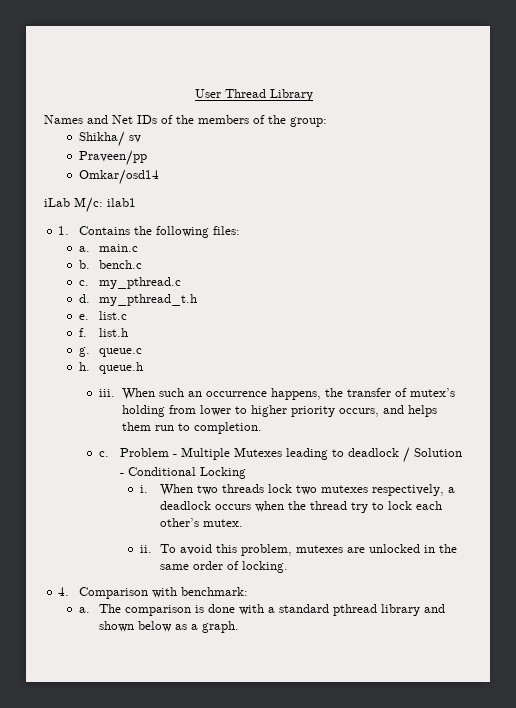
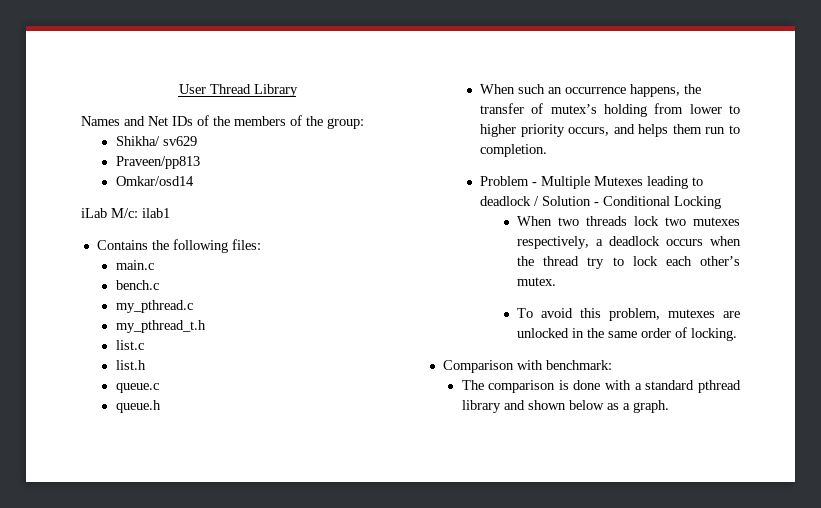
[128,135,141,143] [78,150,147,166] sv // Praveen/pp -> [162,136,197,146] [115,156,200,169] sv629 // Praveen/pp813
[58,226,70,235] 1. -> (170, 213) none
[78,246,90,252] a. -> (261, 244) none
[78,260,90,269] b. -> (154, 265) none
[78,280,89,286] c. -> (159, 285) none
[78,294,90,303] d. -> (193, 306) none
[78,314,89,320] e. -> (206, 326) none
[78,328,87,337] f. -> (144, 345) none
[78,347,90,357] g. -> (146, 365) none
[78,362,90,371] h. -> (159, 388) none
[99,389,116,397] iii. -> (161, 406) none
[99,451,110,457] c. -> (548, 150) none
[139,485,148,493] i. -> (722, 202) none
[139,545,152,553] ii. -> (557, 281) none
[58,587,70,596] 4. -> (738, 334) none
[78,607,90,613] a. -> (612, 365) none

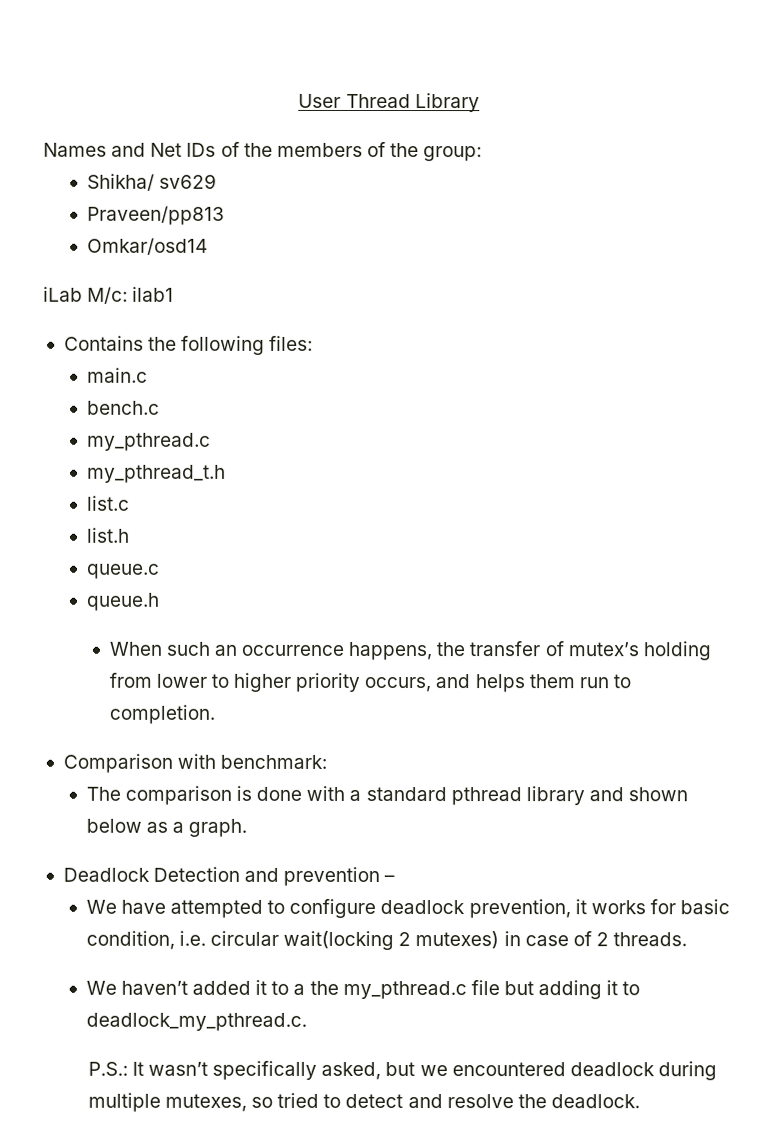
[480,176,704,189] [480,196,722,209] [517,216,740,226] [517,236,741,249] [517,256,740,269] [517,277,557,286] [517,308,740,321] [517,327,738,341] // Problem - Multiple Mutexes leading to deadlock / Solution - Conditional Locking // When two threads lock two mutexes respectively, a deadlock occurs when the thread try to lock each other’s mutex. // To avoid this problem, mutexes are unlocked in the same order of locking. -> (215, 714) none
(669, 406) none -> [62,866,396,886] [85,898,731,919] [85,930,688,951] [85,979,641,1000] [85,1012,307,1031] [87,1060,717,1081] [87,1092,640,1112] // Deadlock Detection and prevention – // We have attempted to configure deadlock prevention, it works for basic condition, i.e. circular wait(locking 2 mutexes) in case of 2 threads. // We haven’t added it to a the my_pthread.c file but adding it to deadlock_my_pthread.c. // P.S.: It wasn’t specifically asked, but we encountered deadlock during multiple mutexes, so tried to detect and resolve the deadlock.

